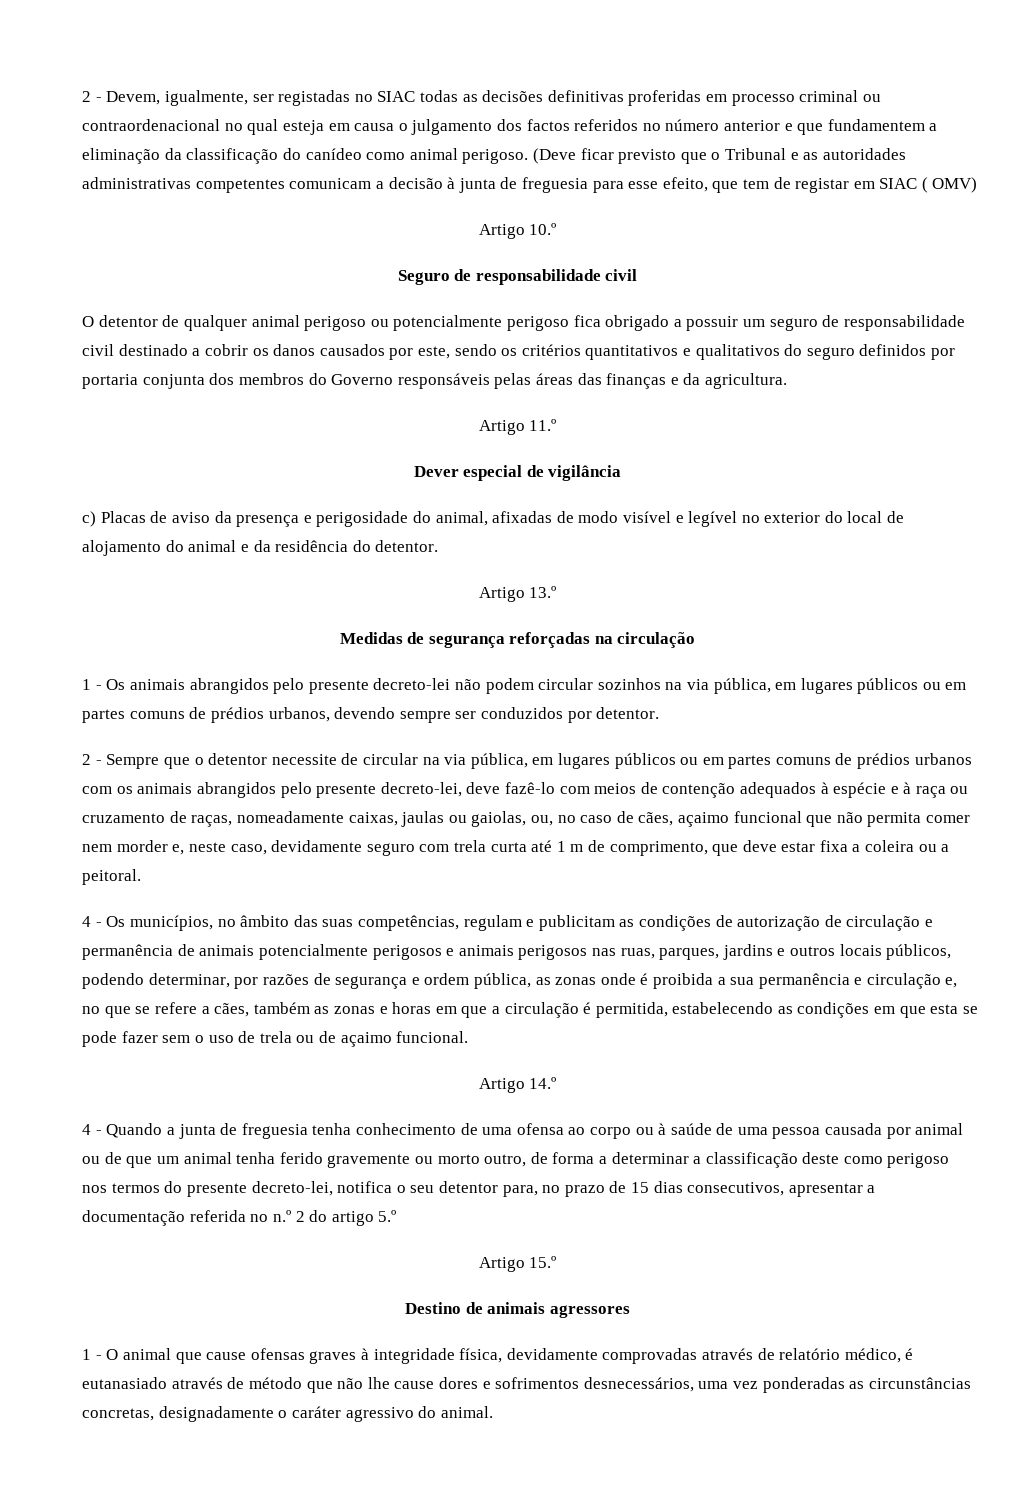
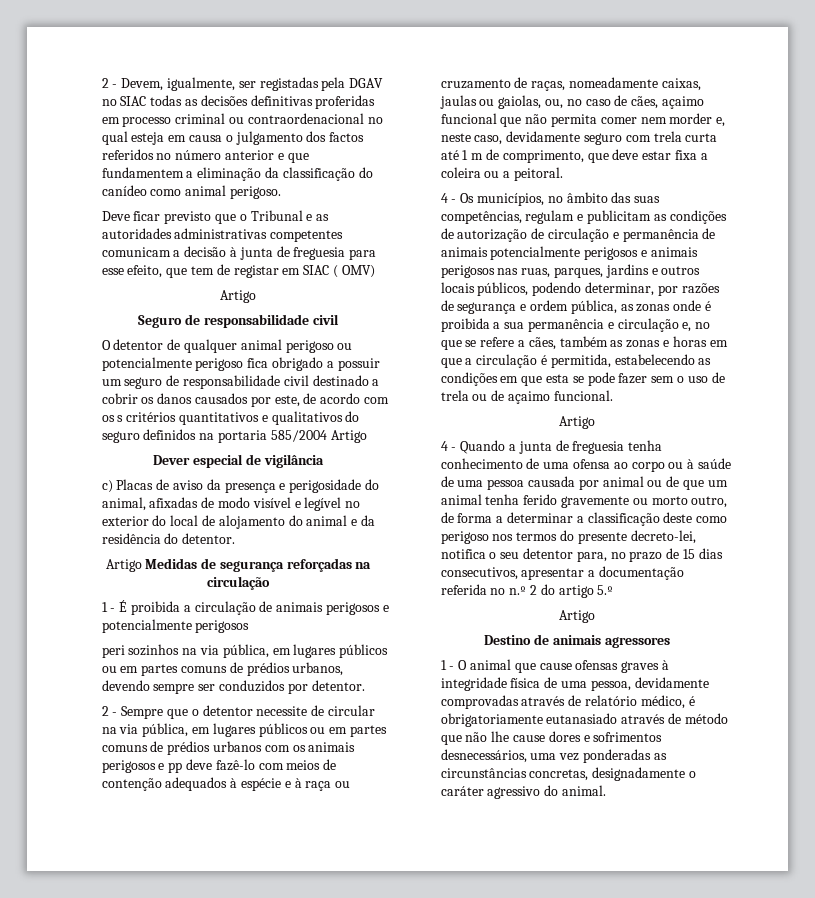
(351, 98) none -> [321,77,384,91] pela DGAV
[532,148,576,164] (Deve -> [101,211,130,221] // Deve
[529,223,557,235] 10.º -> (256, 296) none
[454,344,518,356] sendo os -> [303,393,389,404] [101,415,124,422] de acordo com os s
[930,348,955,360] [82,373,787,389] [478,419,557,435] por portaria conjunta dos membros do Governo responsáveis pelas áreas das finanças e da agricultura. // Artigo 11.º -> [199,430,367,443] na portaria 585/2004 Artigo
[529,586,557,598] 13.º // -> (142, 565) none
[106,678,594,694] Os animais abrangidos pelo presente decreto-lei não podem circular -> [119,600,389,615] [101,619,250,633] [101,645,125,658] É proibida a circulação de animais perigosos e potencialmente perigosos // peri
[197,782,462,798] abrangidos pelo presente decreto-lei, -> [101,760,183,773] perigosos e pp
[529,1077,557,1089] 14.º -> (595, 422) none
[529,1256,557,1268] 15.º -> (595, 616) none
[459,1348,503,1363] física, -> [510,677,631,691] física de uma pessoa,
(914, 1354) none -> [440,713,543,727] obrigatoriamente

